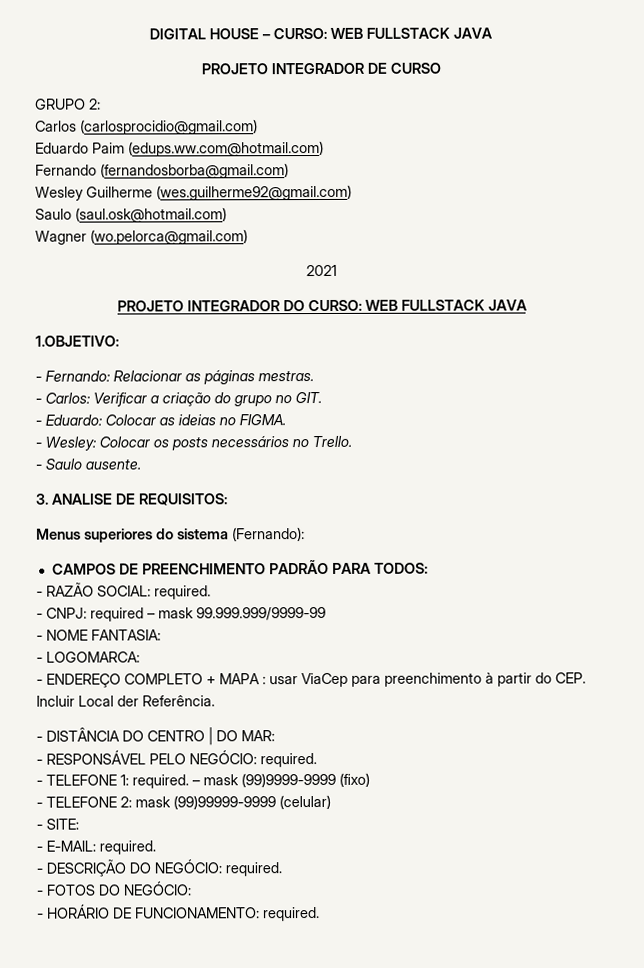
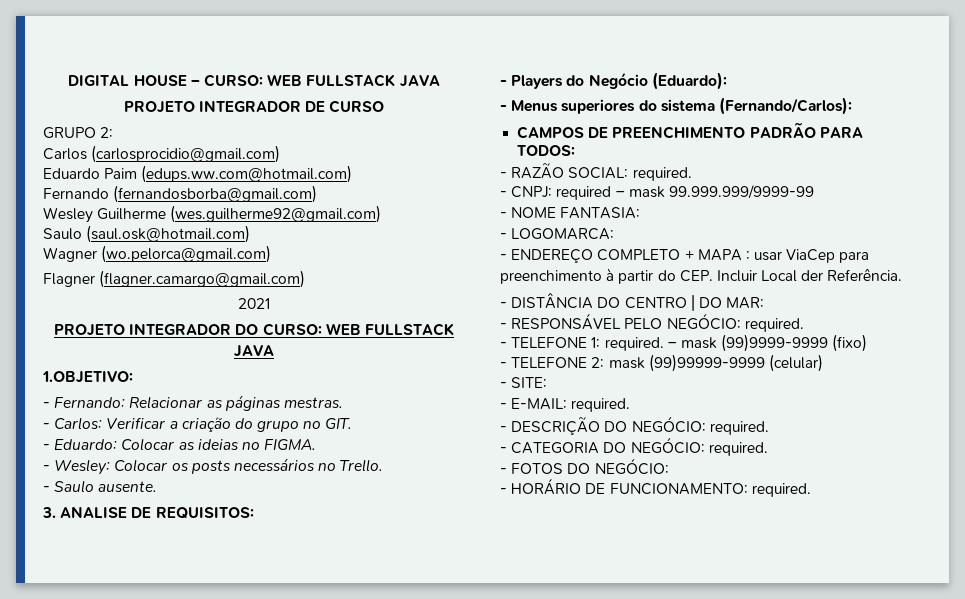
(248, 237) none -> [43,270,306,288] // Flagner (flagner.camargo@gmail.com)
(228, 499) none -> [500,72,727,90] [500,105,507,111] - Players do Negócio (Eduardo): // -
[232,527,305,542] (Fernando): -> [718,97,852,115] (Fernando/Carlos):
(282, 869) none -> [500,437,768,456] // - CATEGORIA DO NEGÓCIO: required.

